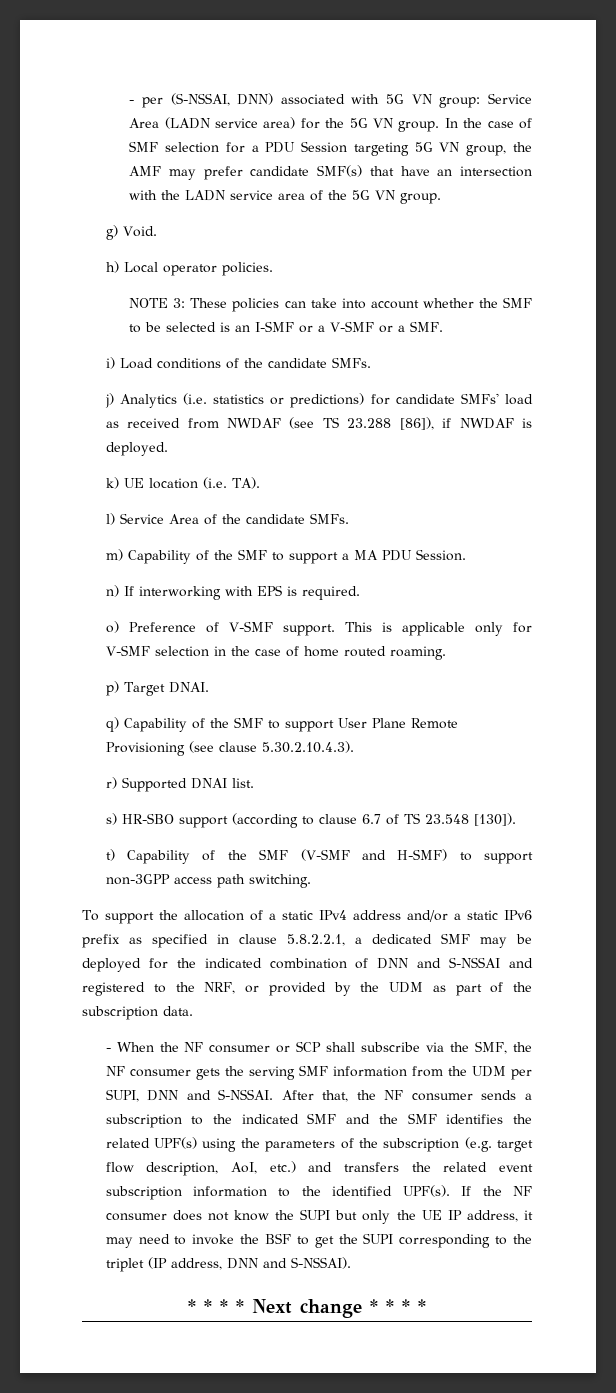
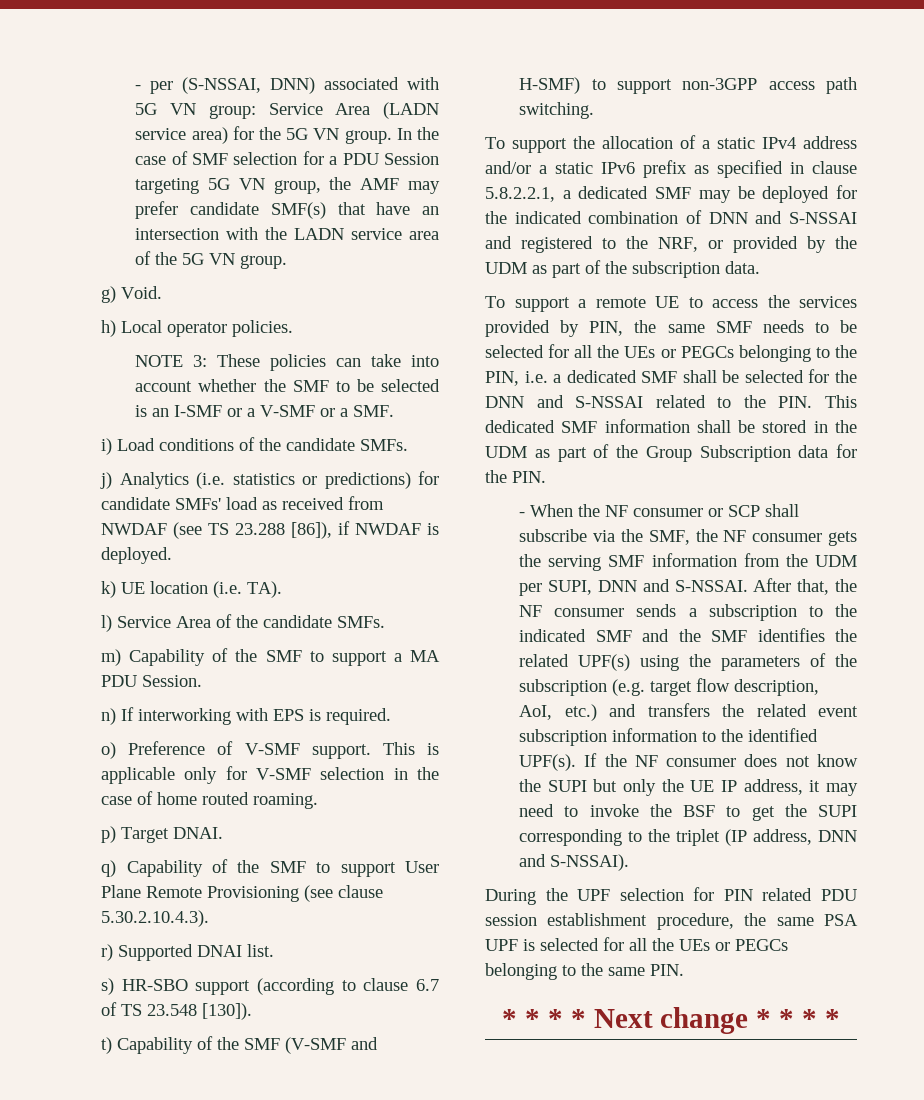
(193, 1011) none -> [485,295,857,312] [485,320,857,337] [485,344,857,362] [485,369,857,386] [485,395,857,408] [485,419,857,433] [485,444,857,462] [485,470,546,483] // To support a remote UE to access the services provided by PIN, the same SMF needs to be selected for all the UEs or PEGCs belonging to the PIN, i.e. a dedicated SMF shall be selected for the DNN and S-NSSAI related to the PIN. This dedicated SMF information shall be stored in the UDM as part of the Group Subscription data for the PIN.
(351, 1263) none -> [485,887,857,905] [485,913,858,930] [485,937,788,951] [485,963,684,980] // During the UPF selection for PIN related PDU session establishment procedure, the same PSA UPF is selected for all the UEs or PEGCs belonging to the same PIN.

